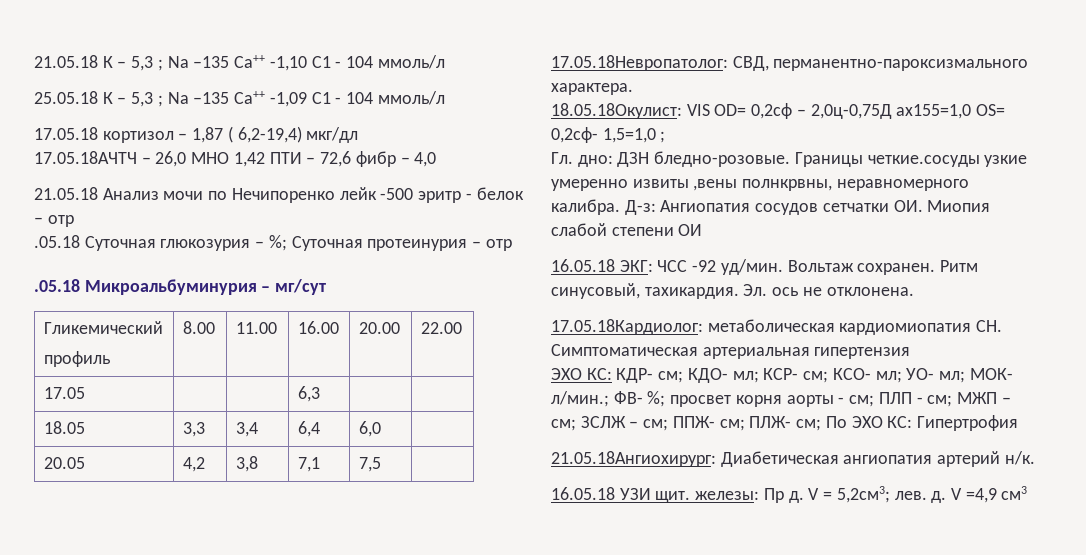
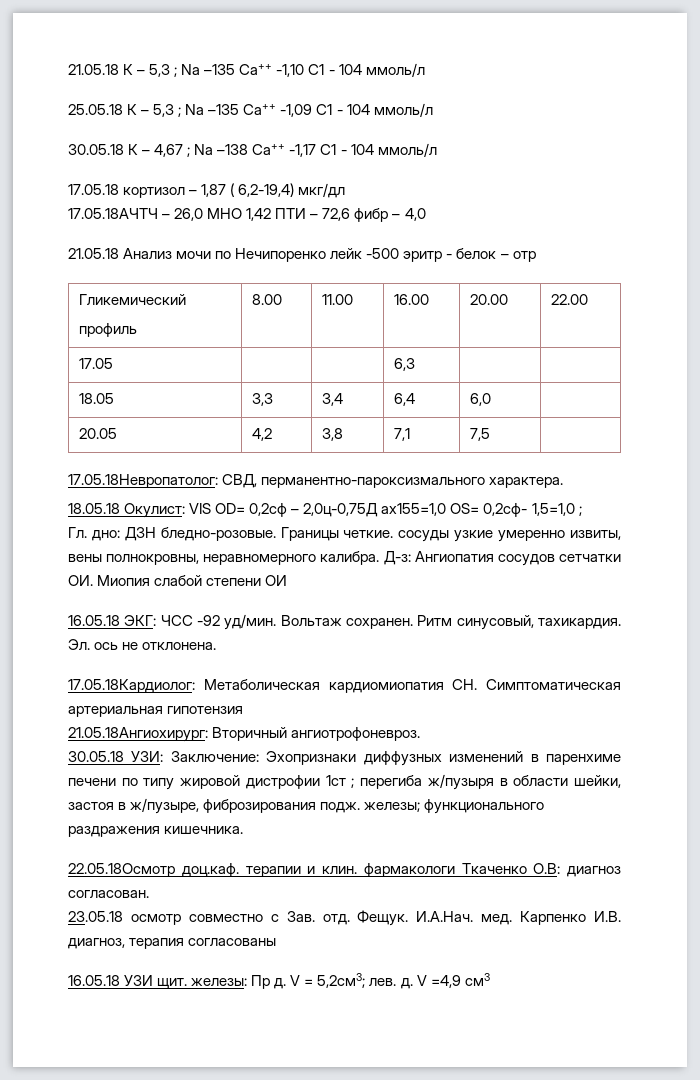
(445, 98) none -> [68,143,437,157] // 30.05.18 К – 4,67 ; Nа –138 Са++ -1,17 С1 - 104 ммоль/л
[34,235,512,251] [34,279,327,295] // .05.18 Суточная глюкозурия – %; Суточная протеинурия – отр // .05.18 Микроальбуминурия – мг/сут -> (536, 256) none
[551,103,682,119] 18.05.18Окулист: -> [68,503,186,518] 18.05.18 Окулист:
[867,155,1028,167] [551,179,833,191] четкие.сосуды узкие умеренно извиты ,вены полнкрвны, -> [343,530,622,542] [68,554,200,565] четкие. сосуды узкие умеренно извиты, вены полнокровны,
[707,319,835,332] метаболическая -> [203,679,320,690] Метаболическая
[814,347,911,359] [551,368,1013,383] [551,391,1011,407] [551,415,1018,431] [551,451,1035,467] гипертензия // ЭХО КС: КДР- см; КДО- мл; КСР- см; КСО- мл; УО- мл; МОК- л/мин.; ФВ- %; просвет корня аорты - см; ПЛП - см; МЖП – см; ЗСЛЖ – см; ППЖ- см; ПЛЖ- см; По ЭХО КС: Гипертрофия // 21.05.18Ангиохирург: Диабетическая ангиопатия артерий н/к. -> [167,706,244,714] [68,727,421,742] [68,751,621,766] [68,774,622,790] [68,798,545,814] [68,826,244,837] [68,863,621,877] [68,890,149,898] [68,910,621,926] [68,938,277,949] гипотензия // 21.05.18Ангиохирург: Вторичный ангиотрофоневроз. // 30.05.18 УЗИ: Заключение: Эхопризнаки диффузных изменений в паренхиме печени по типу жировой дистрофии 1ст ; перегиба ж/пузыря в области шейки, застоя в ж/пузыре, фиброзирования подж. железы; функционального раздражения кишечника. // 22.05.18Осмотр доц.каф. терапии и клин. фармакологи Ткаченко О.В: диагноз согласован. // 23.05.18 осмотр совместно с Зав. отд. Фещук. И.А.Нач. мед. Карпенко И.В. диагноз, терапия согласованы

